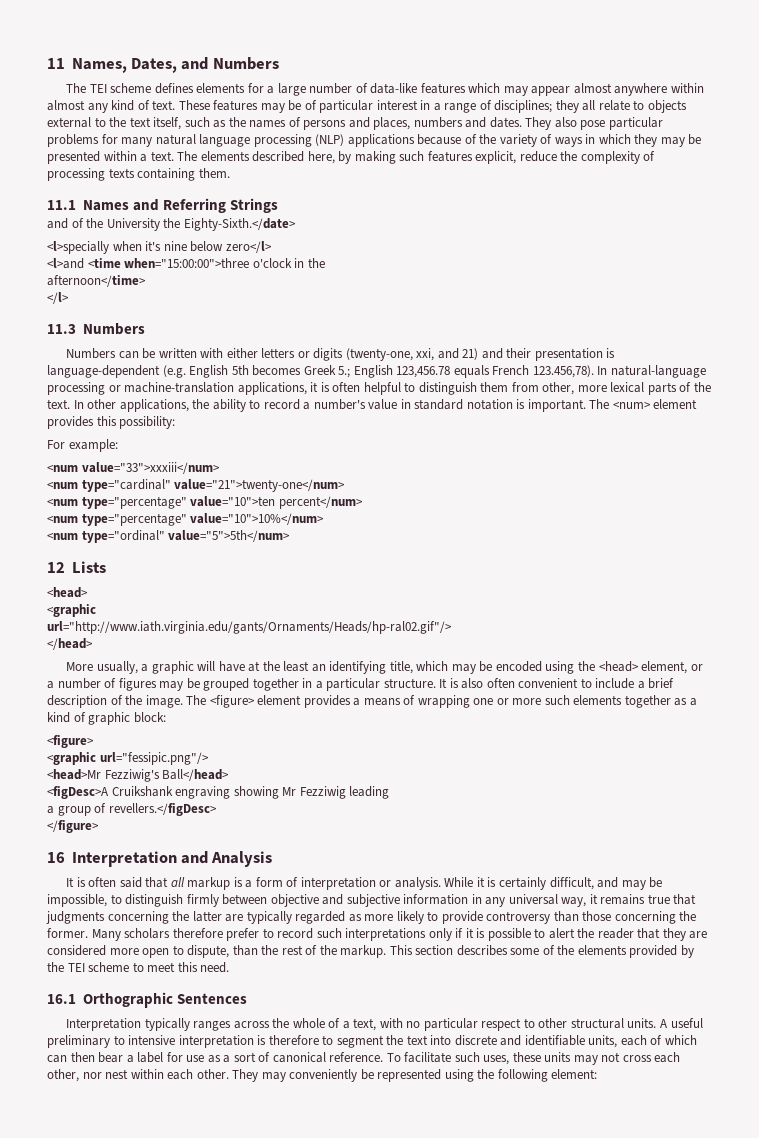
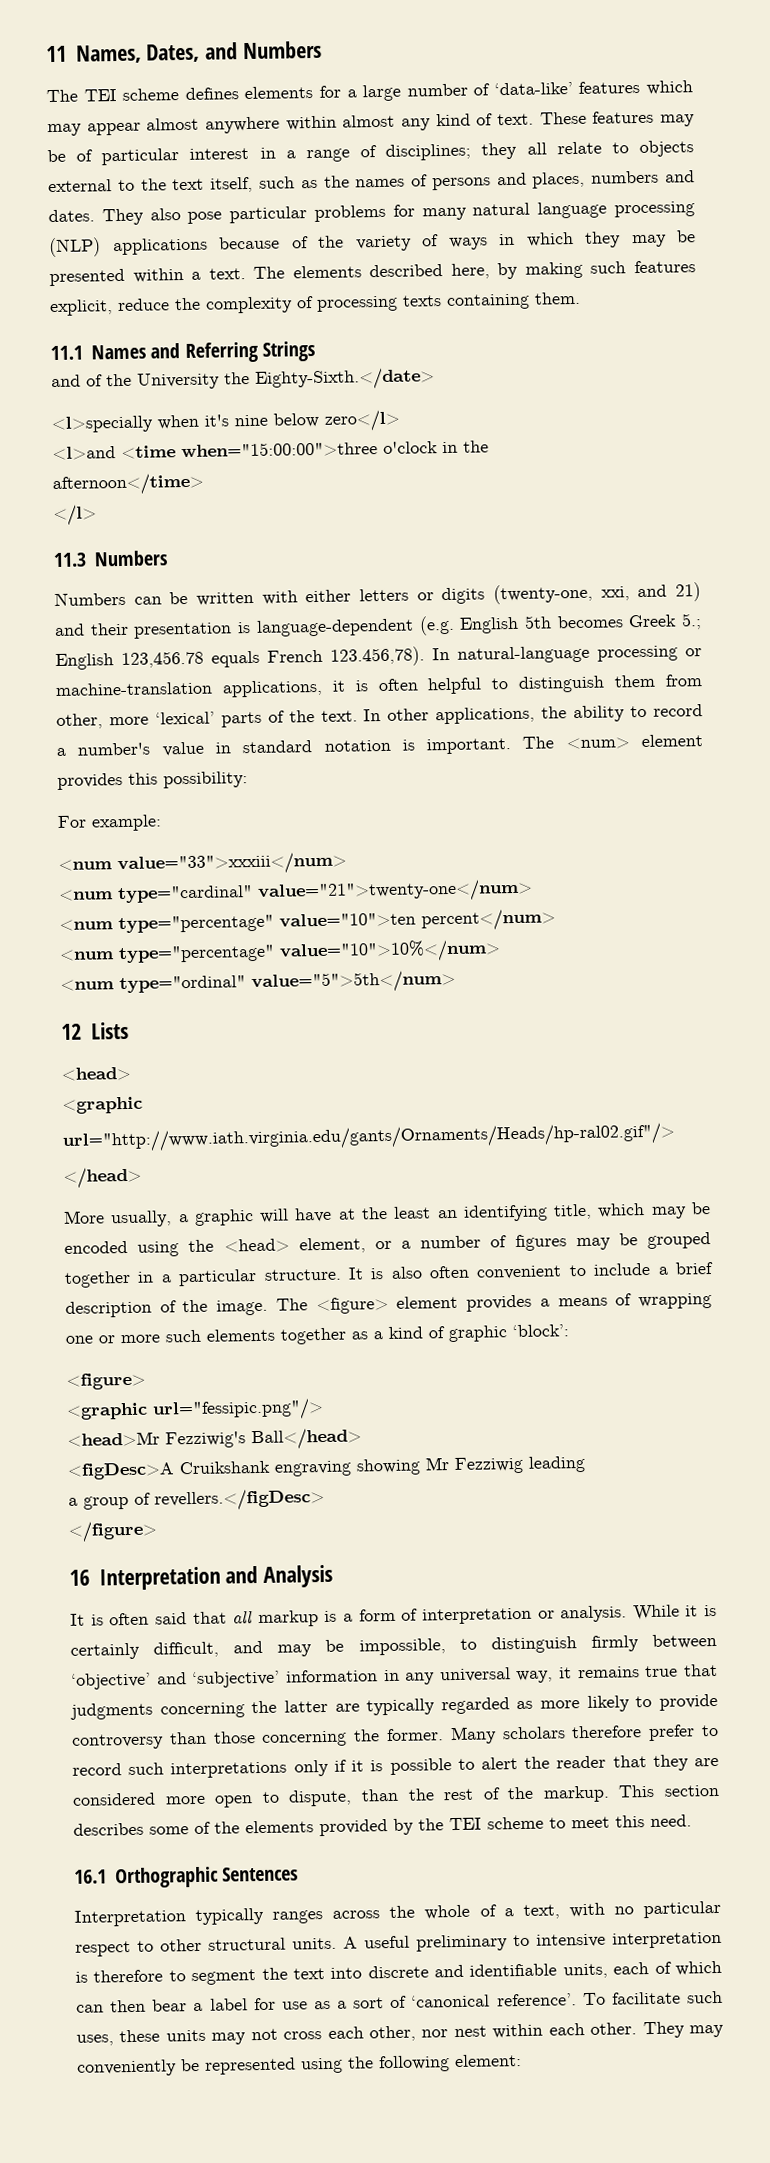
[370,83,418,94] data-like -> [493,81,573,96] ‘data-like’
[610,382,645,393] lexical -> [154,711,215,725] ‘lexical’
[133,712,166,723] block: -> [512,1324,569,1338] ‘block’:
[270,894,400,907] objective and subjective -> [71,1670,281,1690] ‘objective’ and ‘subjective’
[272,1052,384,1063] canonical reference. -> [411,1993,577,2008] ‘canonical reference’.

